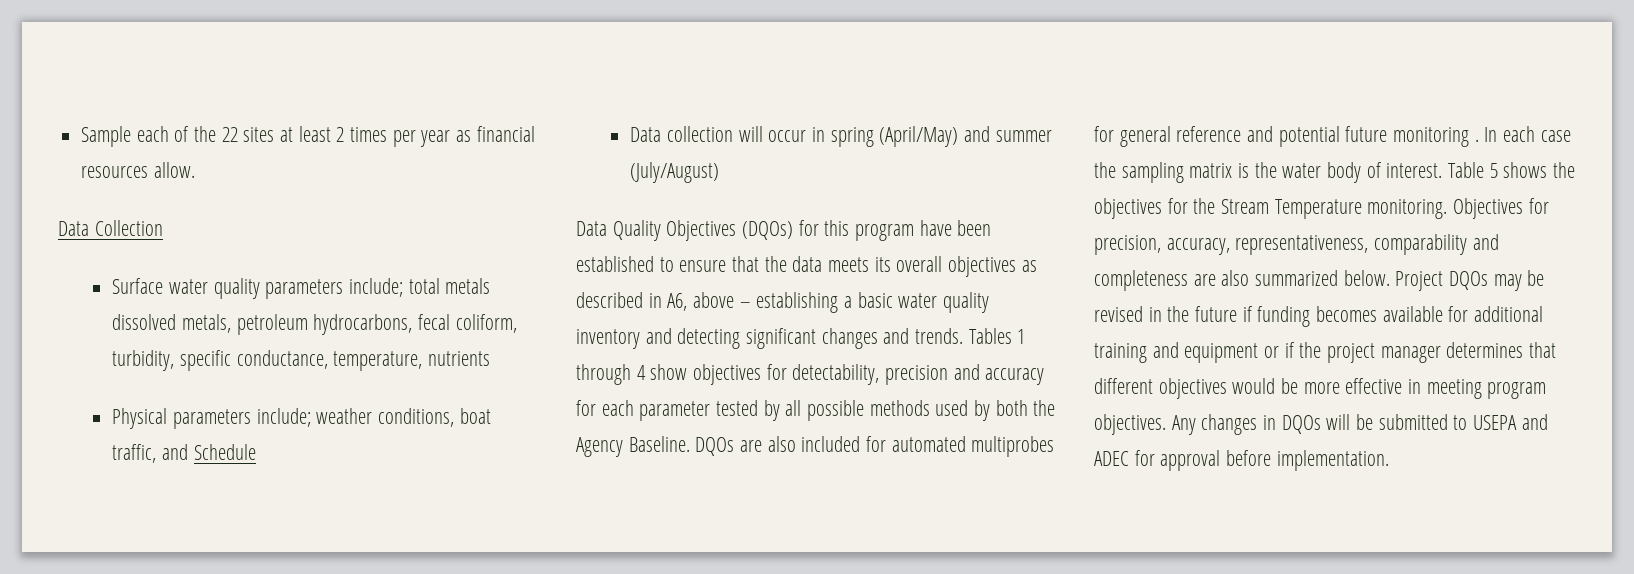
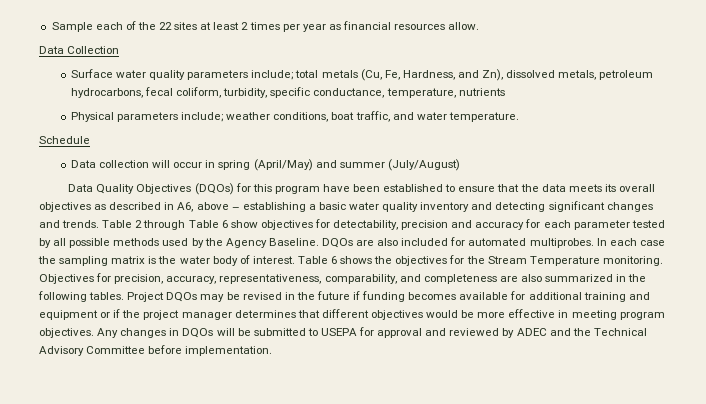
(491, 286) none -> [360,69,504,81] (Cu, Fe, Hardness, and Zn),
(188, 452) none -> [416,112,519,122] water temperature. //
[968,328,1026,344] [576,364,646,385] Tables 1 through 4 -> [102,220,228,230] Table 2 through Table 6
[995,400,1028,416] both -> (204, 243) none
[971,436,1055,457] [1094,126,1479,147] multiprobes for general reference and potential future monitoring . -> [529,238,594,248] multiprobes.
[1489,163,1498,178] 5 -> [331,256,338,264] 6
[1373,234,1467,255] comparability -> [324,274,397,284] comparability,
[1343,270,1390,286] below. -> [616,274,647,282] [38,291,125,302] in the following tables.
[1521,414,1548,430] [1094,450,1221,471] and ADEC for approval -> [359,327,647,338] [39,346,146,356] for approval and reviewed by ADEC and the Technical Advisory Committee

